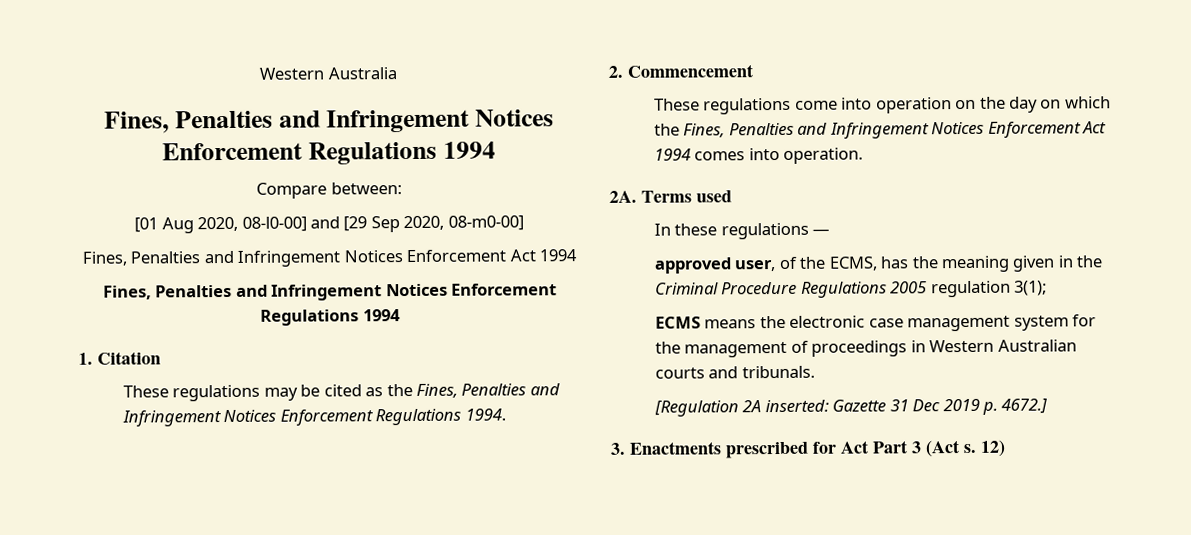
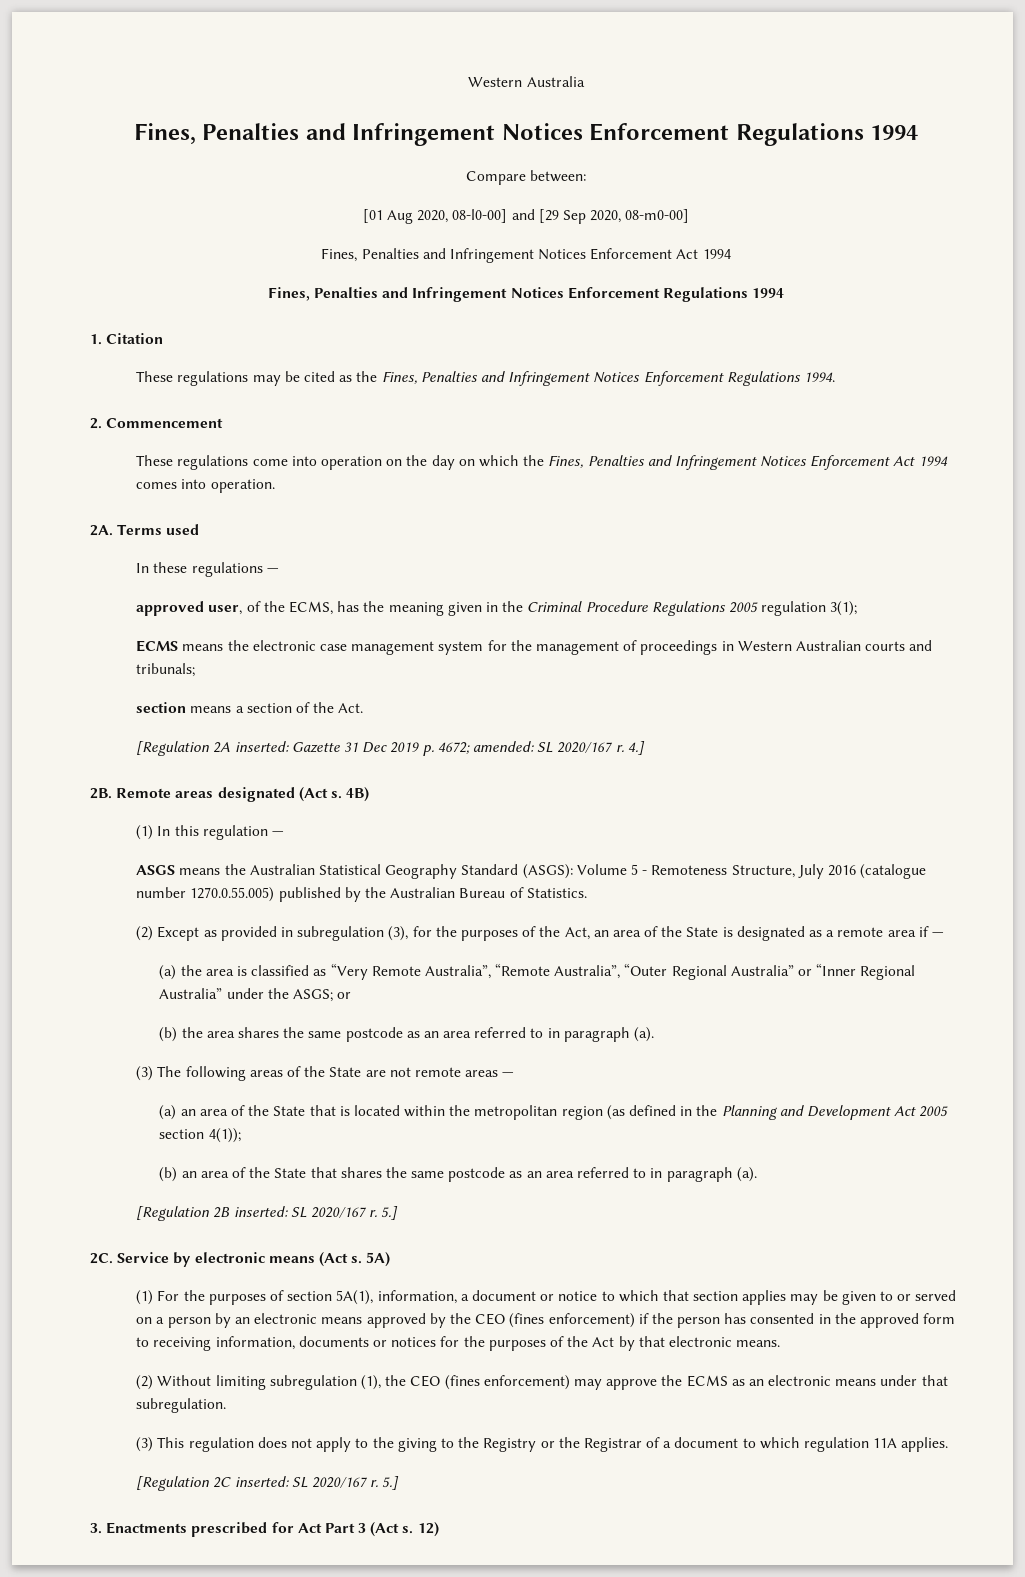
[741,365,815,379] tribunals. -> [136,663,196,677] [136,702,364,713] tribunals; // section means a section of the Act.
[1001,398,1049,414] 4672.] -> [437,741,645,755] [90,787,370,802] [136,825,285,840] [136,864,927,879] [136,887,587,902] [136,926,944,941] [159,963,916,980] [159,988,352,1002] [159,1027,655,1042] [136,1066,515,1081] [159,1105,949,1120] [159,1128,241,1143] [159,1167,757,1182] [136,1206,399,1221] [90,1252,391,1267] [136,1290,957,1305] [136,1313,956,1328] [136,1336,781,1351] [136,1375,948,1390] [136,1398,227,1413] [136,1437,949,1452] [136,1476,400,1491] 4672; amended: SL 2020/167 r. 4.] // 2B. Remote areas designated (Act s. 4B) // (1) In this regulation — // ASGS means the Australian Statistical Geography Standard (ASGS): Volume 5 - Remoteness Structure, July 2016 (catalogue number 1270.0.55.005) published by the Australian Bureau of Statistics. // (2) Except as provided in subregulation (3), for the purposes of the Act, an area of the State is designated as a remote area if — // (a) the area is classified as “Very Remote Australia”, “Remote Australia”, “Outer Regional Australia” or “Inner Regional Australia” under the ASGS; or // (b) the area shares the same postcode as an area referred to in paragraph (a). // (3) The following areas of the State are not remote areas — // (a) an area of the State that is located within the metropolitan region (as defined in the Planning and Development Act 2005 section 4(1)); // (b) an area of the State that shares the same postcode as an area referred to in paragraph (a). // [Regulation 2B inserted: SL 2020/167 r. 5.] // 2C. Service by electronic means (Act s. 5A) // (1) For the purposes of section 5A(1), information, a document or notice to which that section applies may be given to or served on a person by an electronic means approved by the CEO (fines enforcement) if the person has consented in the approved form to receiving information, documents or notices for the purposes of the Act by that electronic means. // (2) Without limiting subregulation (1), the CEO (fines enforcement) may approve the ECMS as an electronic means under that subregulation. // (3) This regulation does not apply to the giving to the Registry or the Registrar of a document to which regulation 11A applies. // [Regulation 2C inserted: SL 2020/167 r. 5.]

